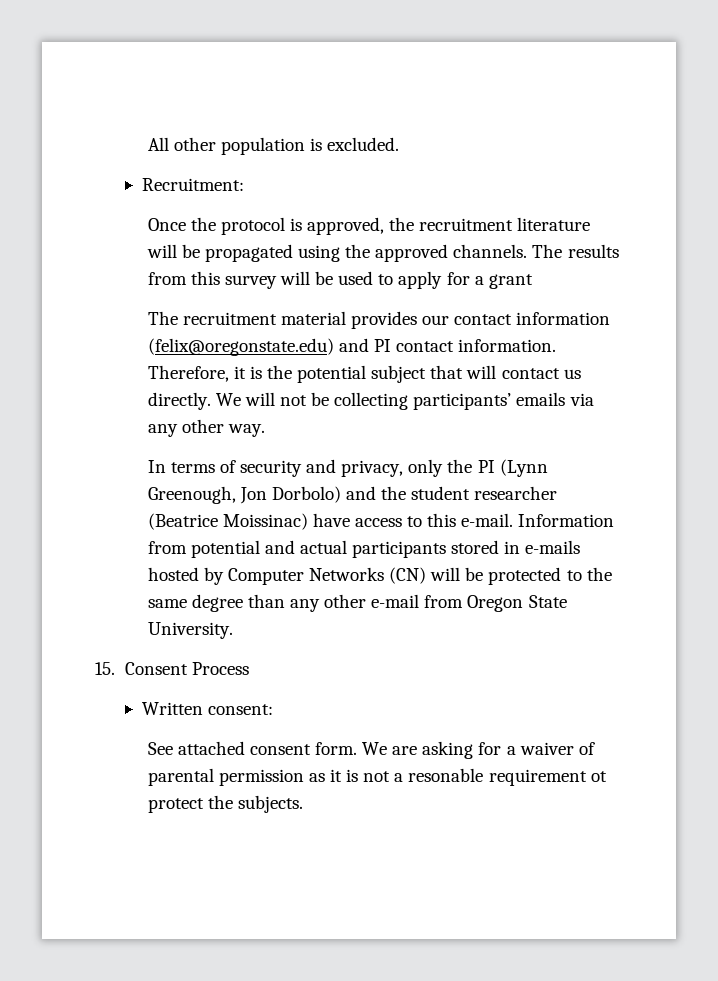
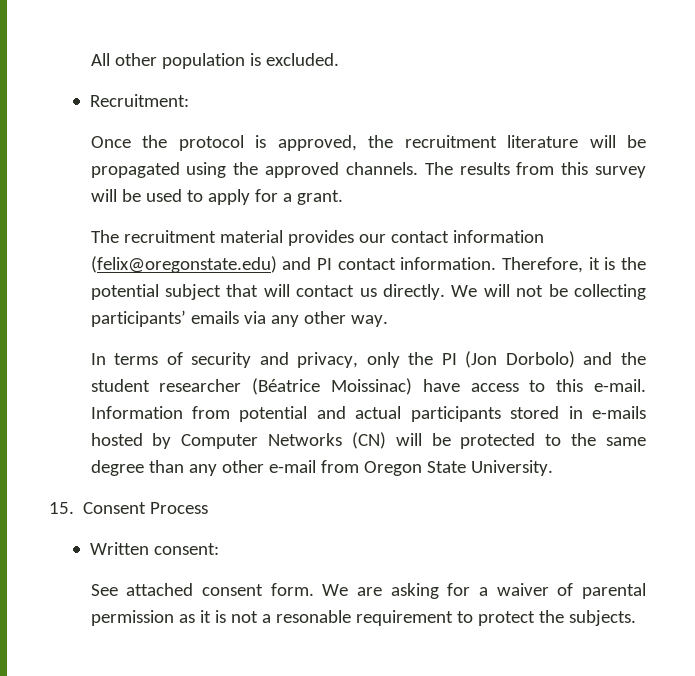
[488,274,533,289] grant -> [296,190,343,205] grant.
[499,459,548,477] [147,486,267,504] (Lynn Greenough, Jon -> [465,351,498,368] (Jon
[147,513,218,530] (Beatrice -> [252,378,321,395] (Béatrice
[590,771,607,782] ot -> [456,611,473,623] to

